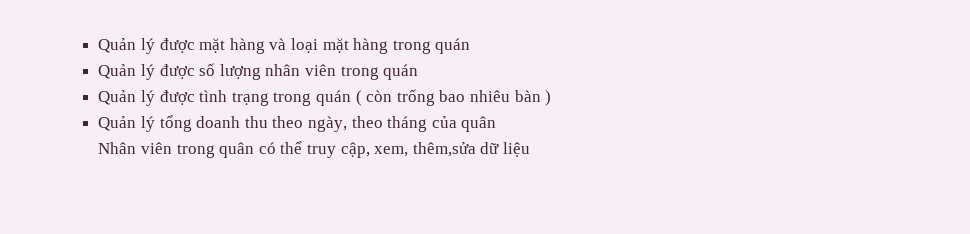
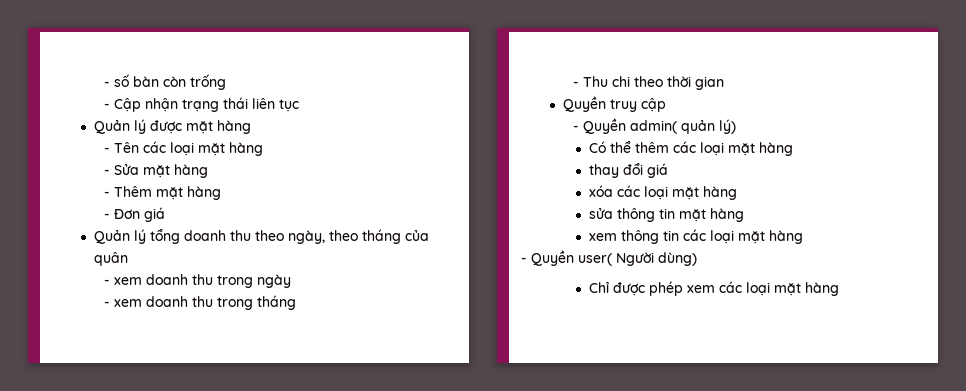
(98, 45) none -> [104,74,227,90] [104,97,300,112] - số bàn còn trống // - Cập nhận trạng thái liên tục //
[269,38,471,54] [98,63,419,80] [98,89,552,106] và loại mặt hàng trong quán // Quản lý được số lượng nhân viên trong quán // Quản lý được tình trạng trong quán ( còn trống bao nhiêu bàn ) -> [104,141,264,156] [104,163,209,178] [104,186,222,200] [104,207,166,222] // - Tên các loại mặt hàng // - Sửa mặt hàng // - Thêm mặt hàng // - Đơn giá
[98,141,530,158] Nhân viên trong quân có thể truy cập, xem, thêm,sửa dữ liệu -> [104,274,292,288] [104,295,297,310] [573,76,725,90] [562,96,666,112] [573,118,737,134] [588,140,793,156] [588,162,668,178] [588,185,737,200] [588,207,744,222] [588,229,803,244] [521,250,697,266] [588,281,839,296] - xem doanh thu trong ngày // - xem doanh thu trong tháng // - Thu chi theo thời gian // Quyền truy cập // - Quyền admin( quản lý) // Có thể thêm các loại mặt hàng // thay đổi giá // xóa các loại mặt hàng // sửa thông tin mặt hàng // xem thông tin các loại mặt hàng // - Quyền user( Người dùng) // Chỉ được phép xem các loại mặt hàng

